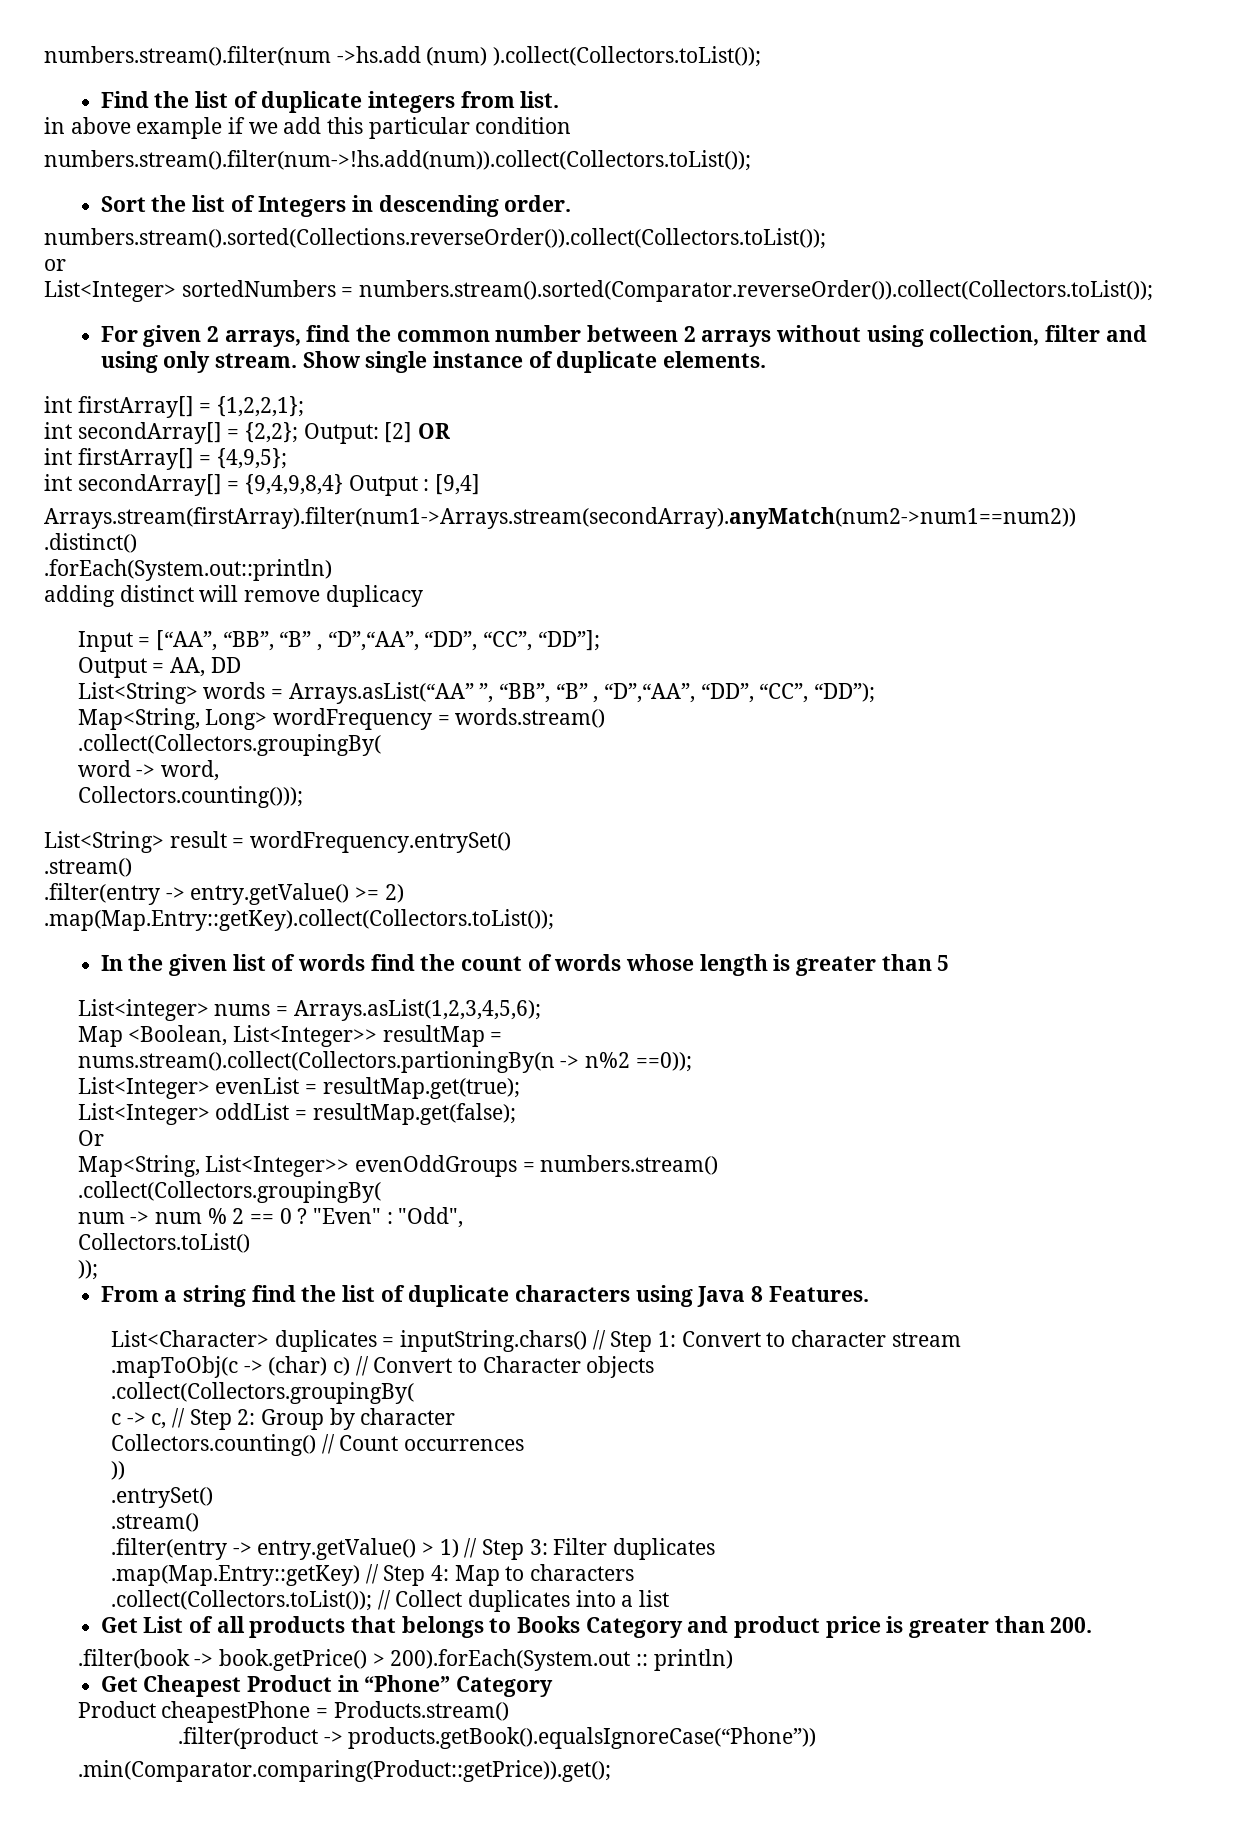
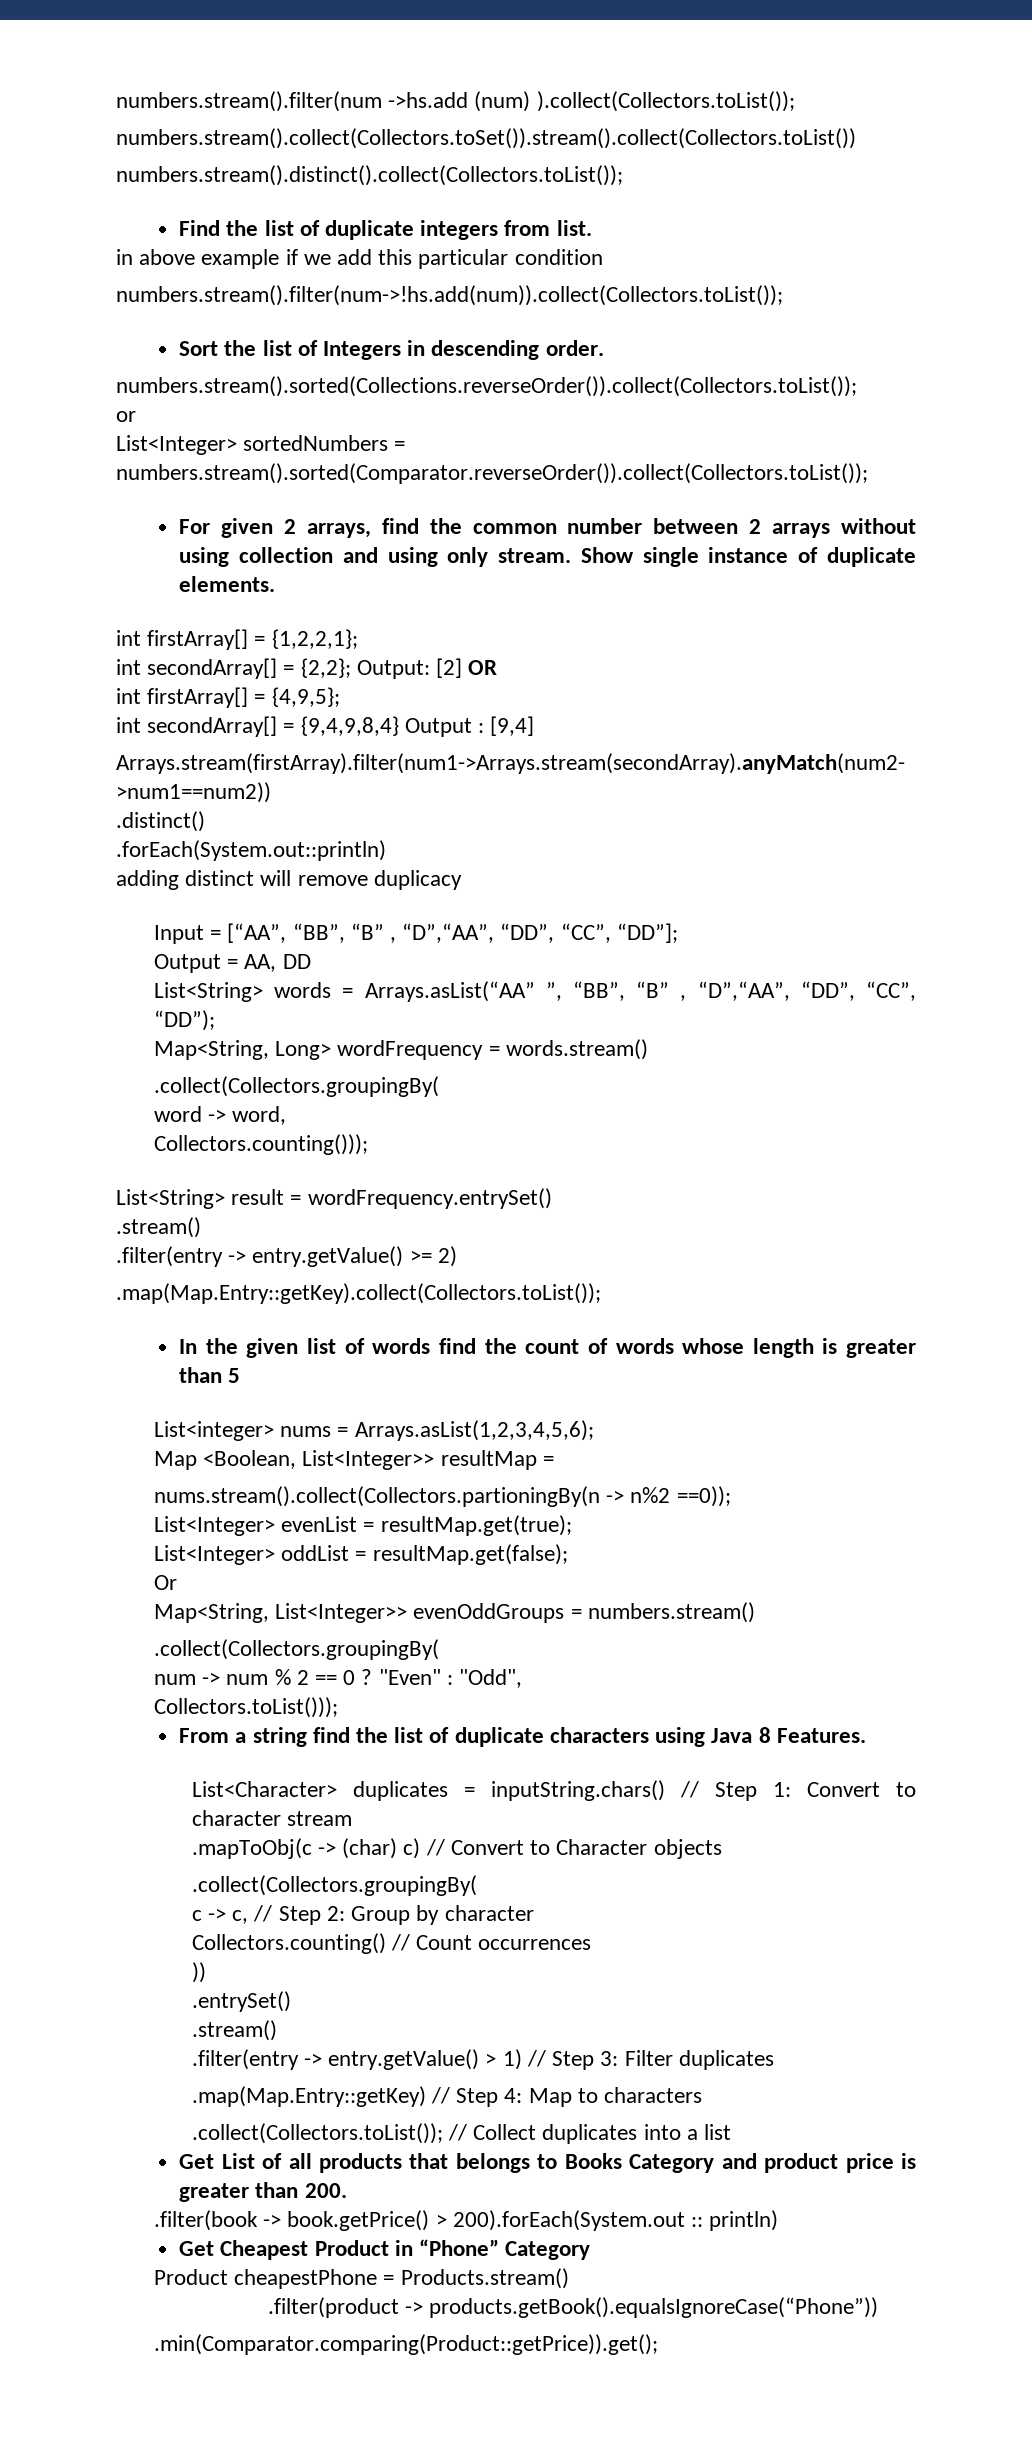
(762, 56) none -> [116,128,856,149] [116,165,623,186] // numbers.stream().collect(Collectors.toSet()).stream().collect(Collectors.toList()) // numbers.stream().distinct().collect(Collectors.toList());
[929,325,1101,346] collection, filter -> [239,547,334,563] collection
[77,1233,250,1253] [77,1260,98,1280] Collectors.toList() // )); -> [153,1697,338,1718] Collectors.toList()));

